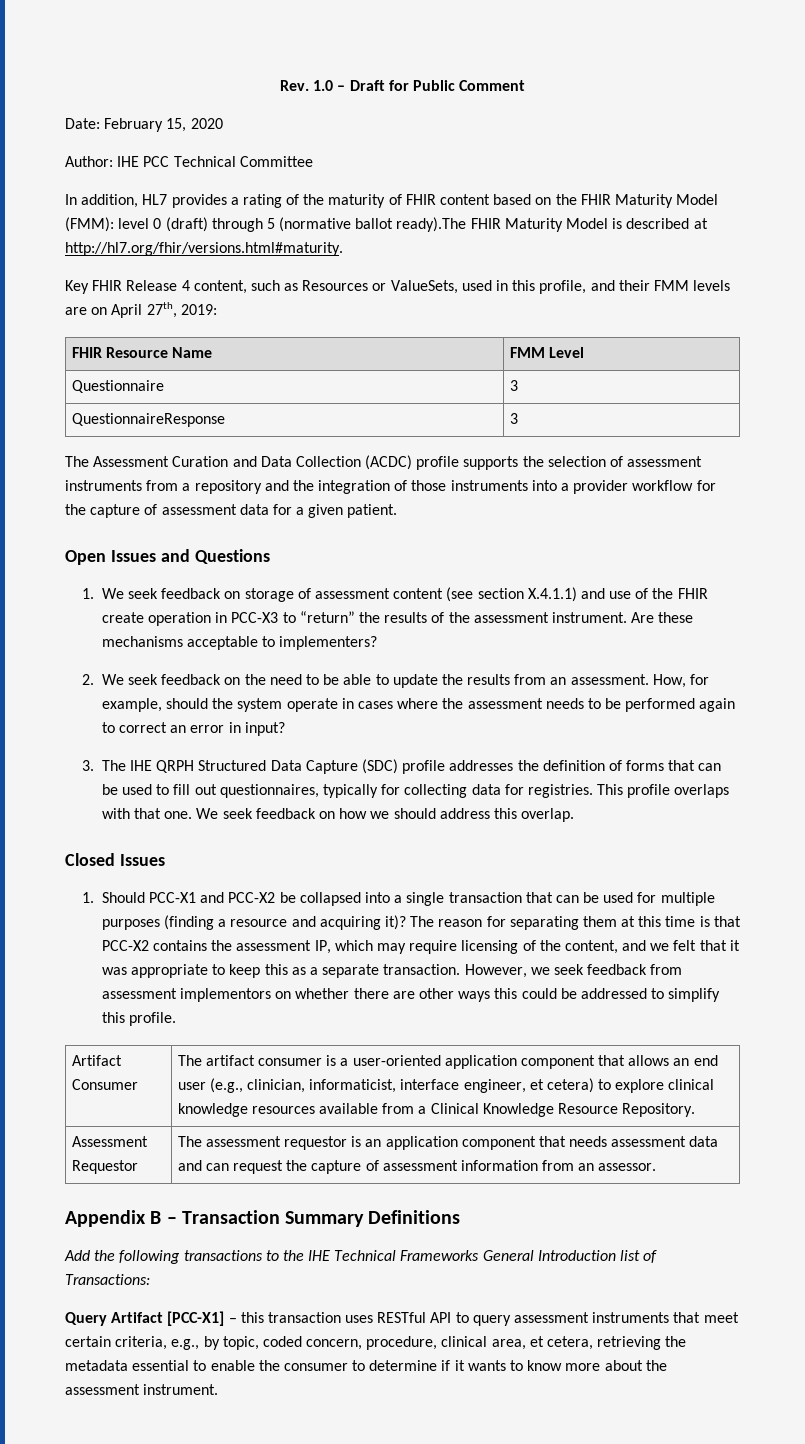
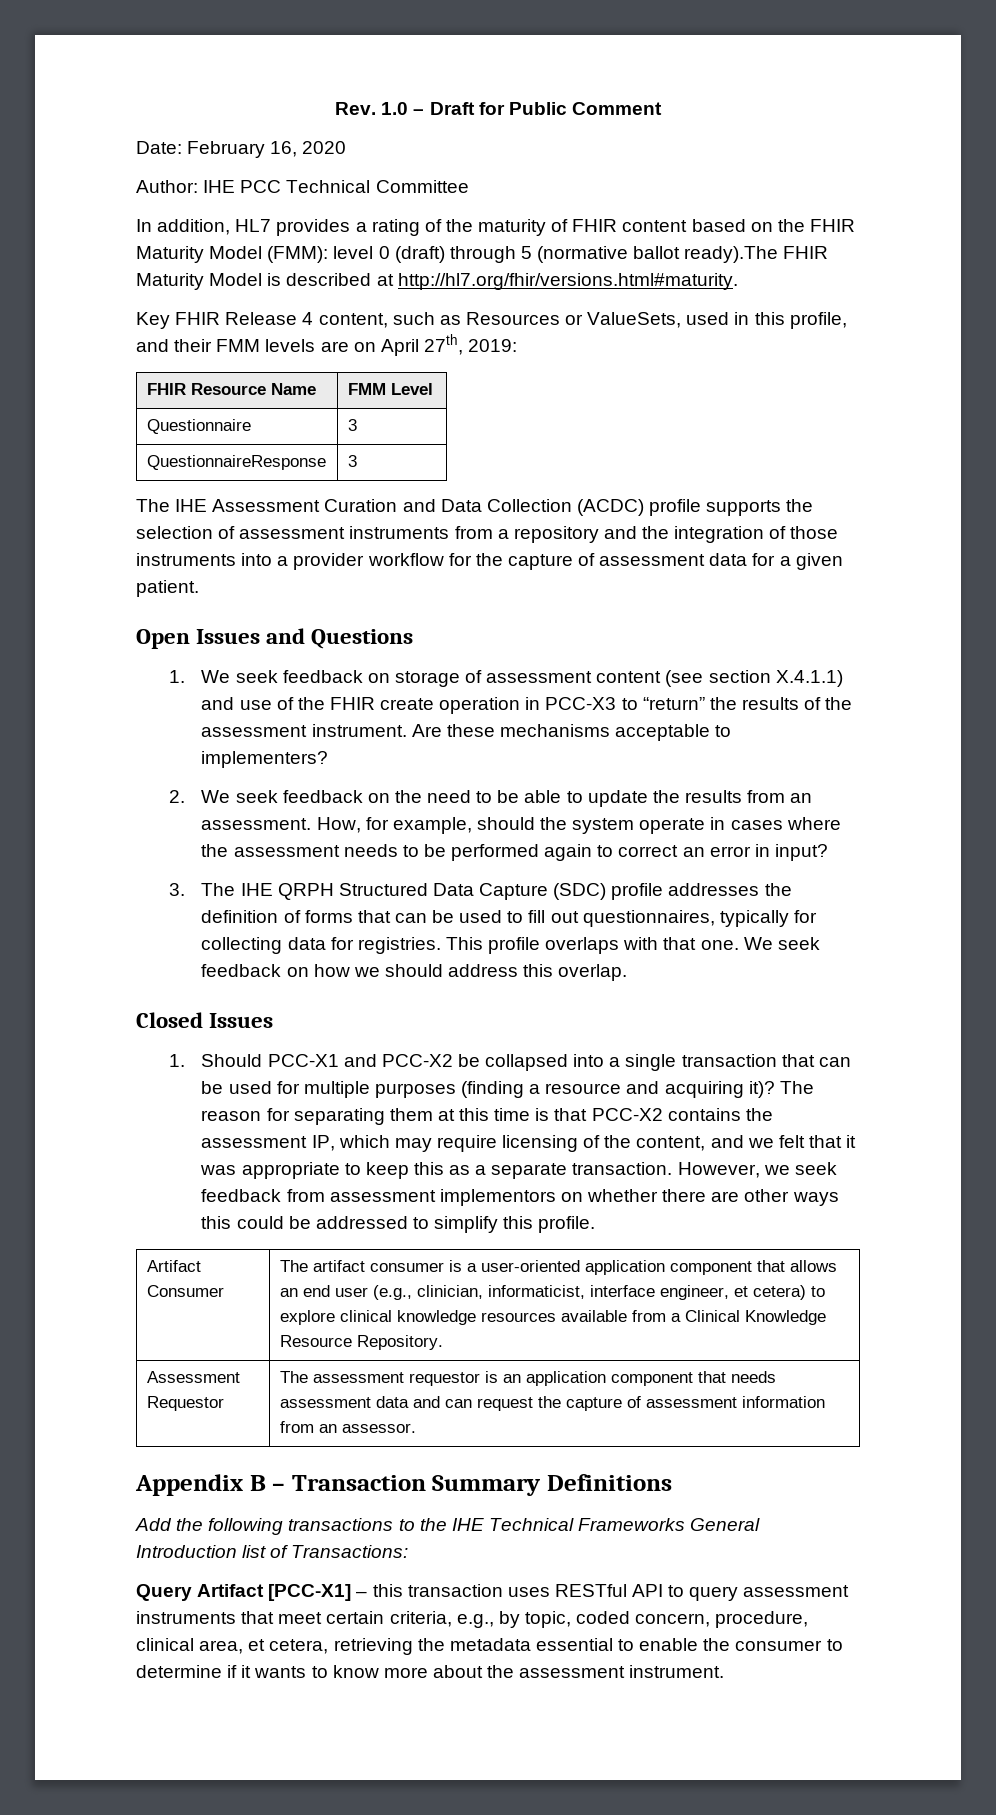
[166,118,187,132] 15, -> [270,141,298,157] 16,
(89, 461) none -> [175,499,208,512] IHE

